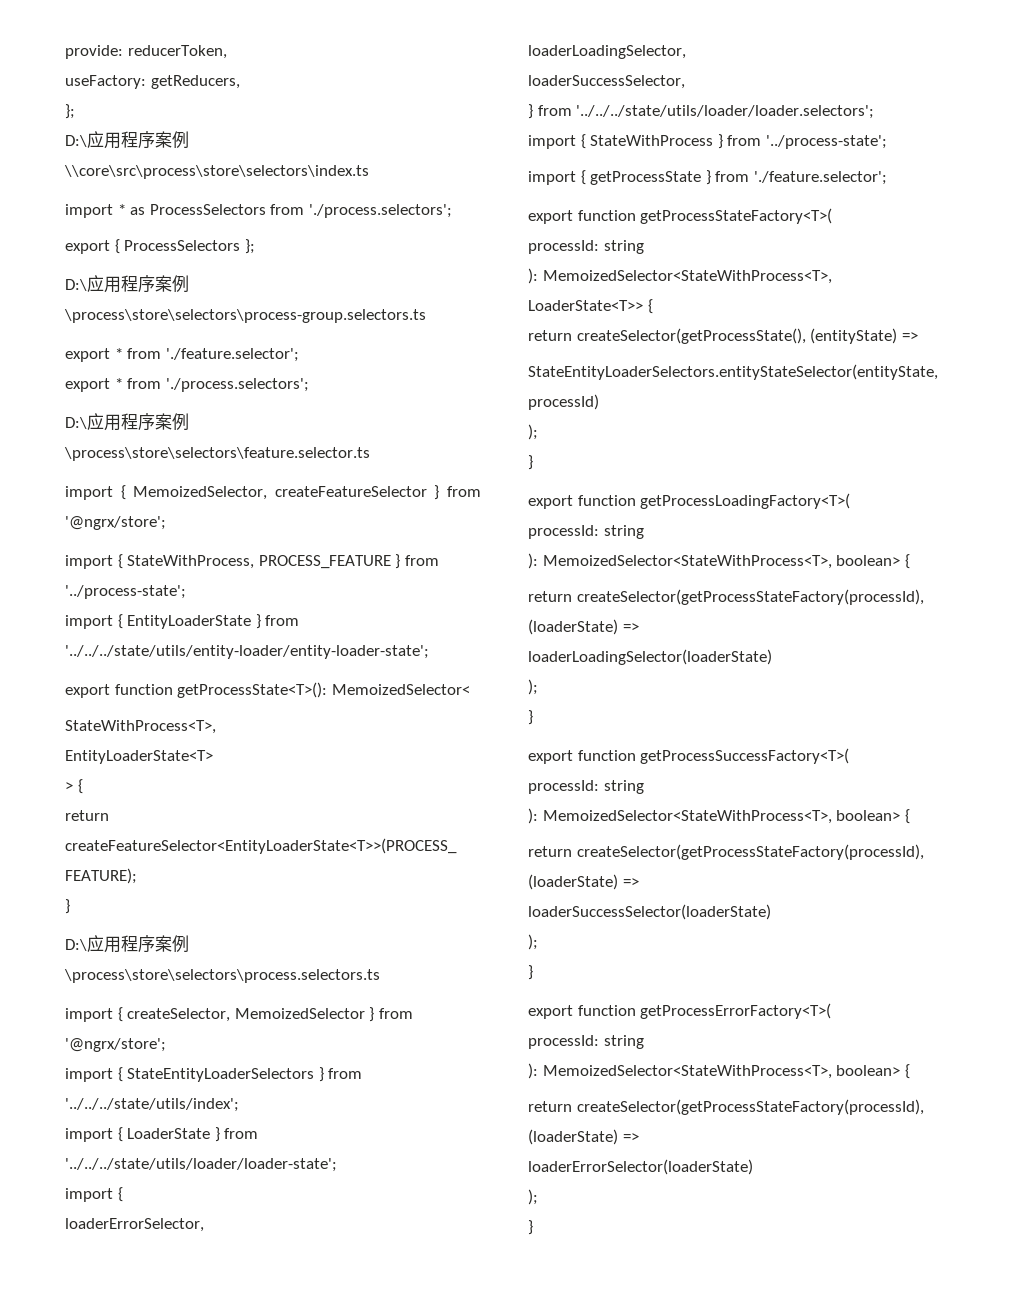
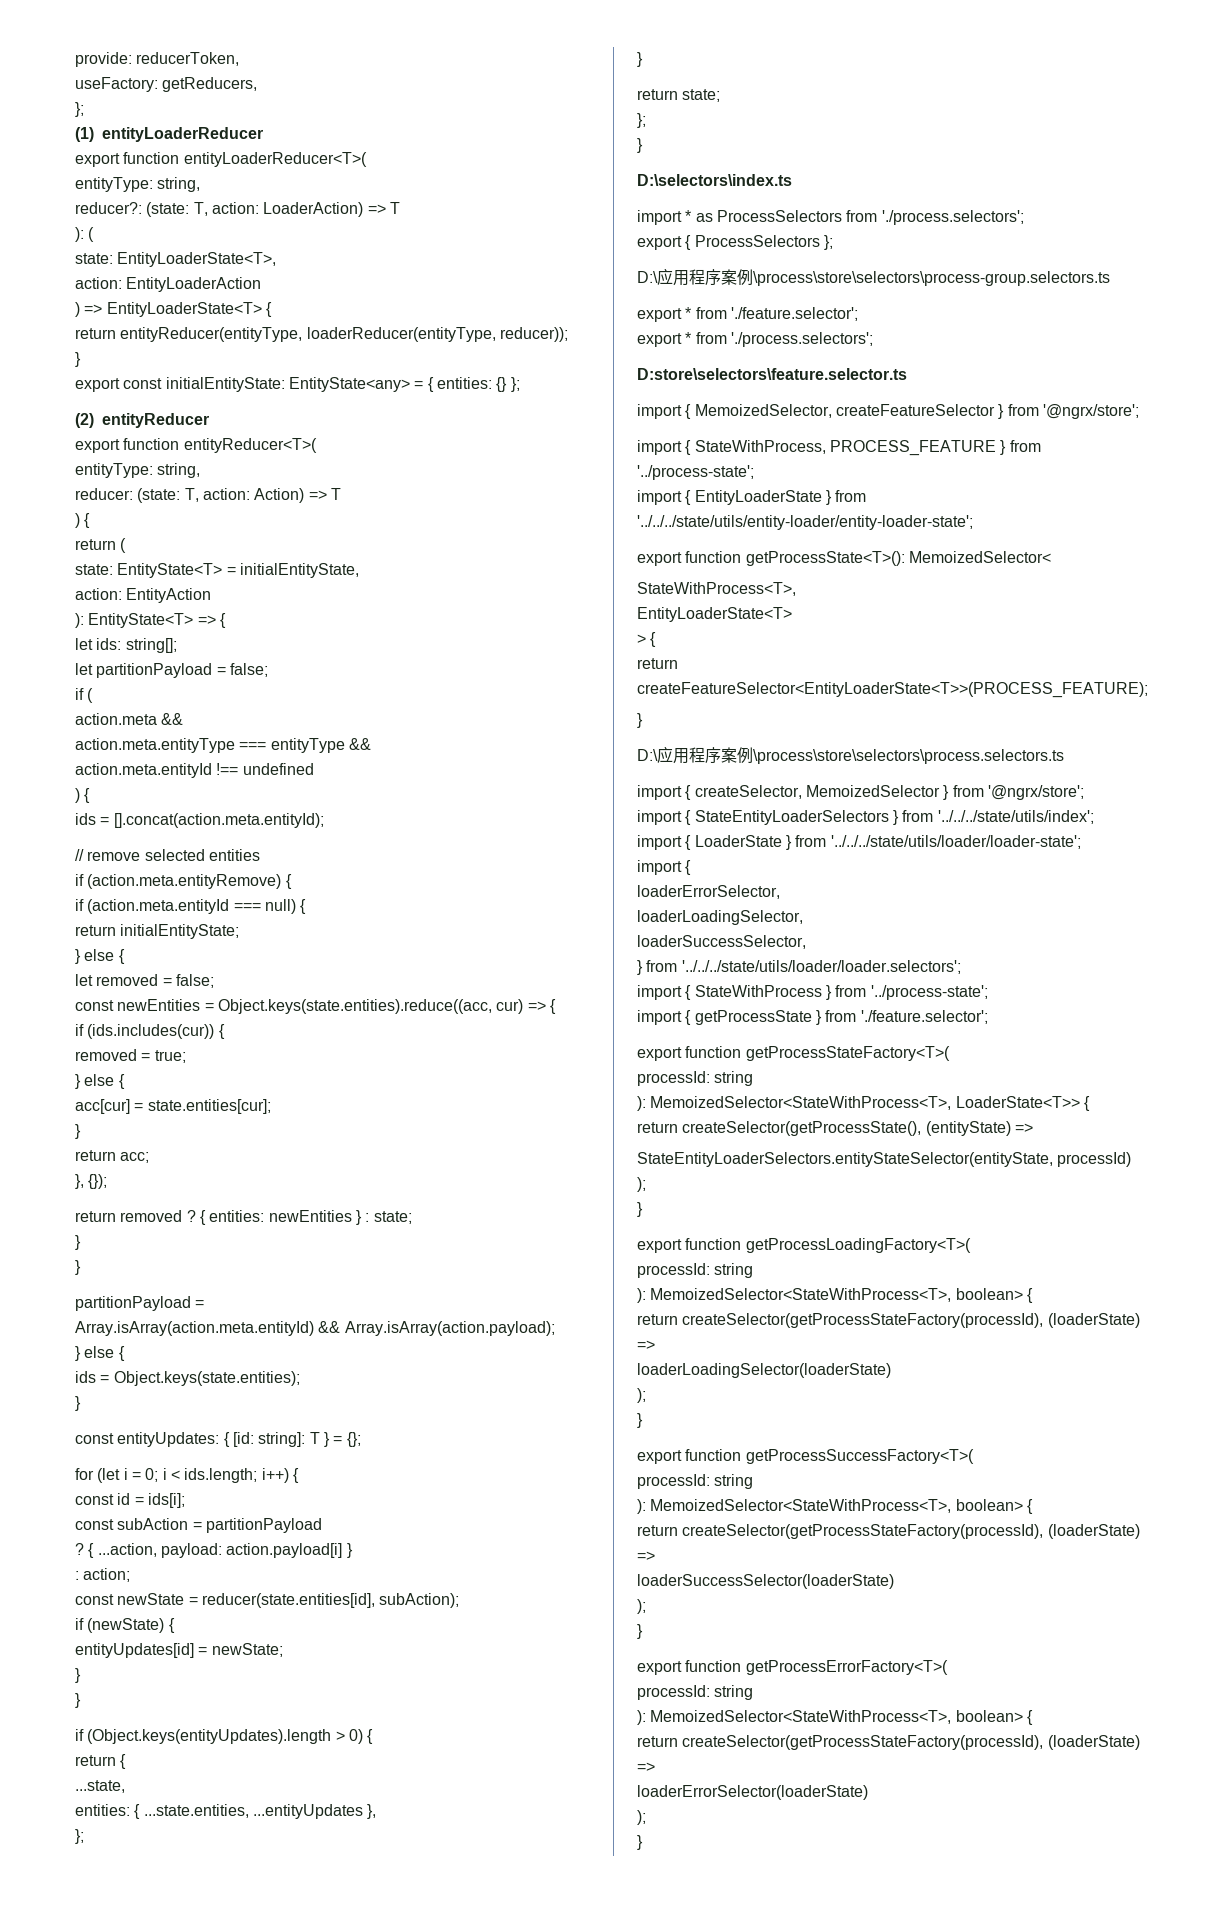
[65,131,189,149] [64,165,369,179] D:\应用程序案例\\core\src\process\store\selectors\index.ts -> [75,127,263,142] [75,152,367,167] [75,177,201,192] [75,202,400,217] [75,227,95,242] [75,252,277,267] [75,277,262,292] [75,302,272,317] [75,327,568,342] [75,352,81,367] [75,377,520,392] [75,413,209,428] [75,438,317,453] [75,463,201,478] [75,488,341,503] [75,513,91,528] [75,538,127,553] [75,563,359,578] [75,588,212,603] [75,613,226,628] [75,638,177,653] [75,663,268,678] [75,688,94,703] [75,713,184,725] [75,738,371,753] [75,763,314,778] [75,788,91,803] [75,813,324,828] [75,849,260,861] [75,874,292,889] [75,899,307,914] [75,924,240,939] [75,949,125,964] [75,974,214,988] [75,999,556,1014] [75,1024,225,1039] [75,1049,186,1063] [75,1074,125,1089] [75,1099,271,1114] [75,1124,81,1139] [75,1150,150,1163] [75,1174,108,1189] [75,1210,412,1225] [75,1235,81,1250] [75,1260,81,1275] [75,1296,205,1311] [75,1321,555,1336] [75,1346,125,1361] [75,1371,300,1386] [75,1396,81,1411] [75,1432,361,1447] [75,1468,299,1483] [75,1493,185,1508] [75,1518,322,1533] [75,1543,353,1558] [75,1568,131,1582] [75,1593,460,1608] [75,1618,175,1633] [75,1643,283,1658] [75,1668,81,1683] [75,1693,81,1708] [75,1729,374,1744] [75,1754,127,1769] [75,1780,125,1793] [75,1804,377,1819] [75,1829,84,1844] [637,52,643,67] [637,89,721,102] [637,113,646,128] [637,138,643,153] [637,174,792,186] (1) entityLoaderReducer // export function entityLoaderReducer<T>( // entityType: string, // reducer?: (state: T, action: LoaderAction) => T // ): ( // state: EntityLoaderState<T>, // action: EntityLoaderAction // ) => EntityLoaderState<T> { // return entityReducer(entityType, loaderReducer(entityType, reducer)); // } // export const initialEntityState: EntityState<any> = { entities: {} }; // (2) entityReducer // export function entityReducer<T>( // entityType: string, // reducer: (state: T, action: Action) => T // ) { // return ( // state: EntityState<T> = initialEntityState, // action: EntityAction // ): EntityState<T> => { // let ids: string[]; // let partitionPayload = false; // if ( // action.meta && // action.meta.entityType === entityType && // action.meta.entityId !== undefined // ) { // ids = [].concat(action.meta.entityId); // // remove selected entities // if (action.meta.entityRemove) { // if (action.meta.entityId === null) { // return initialEntityState; // } else { // let removed = false; // const newEntities = Object.keys(state.entities).reduce((acc, cur) => { // if (ids.includes(cur)) { // removed = true; // } else { // acc[cur] = state.entities[cur]; // } // return acc; // }, {}); // return removed ? { entities: newEntities } : state; // } // } // partitionPayload = // Array.isArray(action.meta.entityId) && Array.isArray(action.payload); // } else { // ids = Object.keys(state.entities); // } // const entityUpdates: { [id: string]: T } = {}; // for (let i = 0; i < ids.length; i++) { // const id = ids[i]; // const subAction = partitionPayload // ? { ...action, payload: action.payload[i] } // : action; // const newState = reducer(state.entities[id], subAction); // if (newState) { // entityUpdates[id] = newState; // } // } // if (Object.keys(entityUpdates).length > 0) { // return { // ...state, // entities: { ...state.entities, ...entityUpdates }, // }; // } // return state; // }; // } // D:\selectors\index.ts
[65,413,189,431] [64,447,370,461] D:\应用程序案例\process\store\selectors\feature.selector.ts -> [637,368,907,380] D:store\selectors\feature.selector.ts

